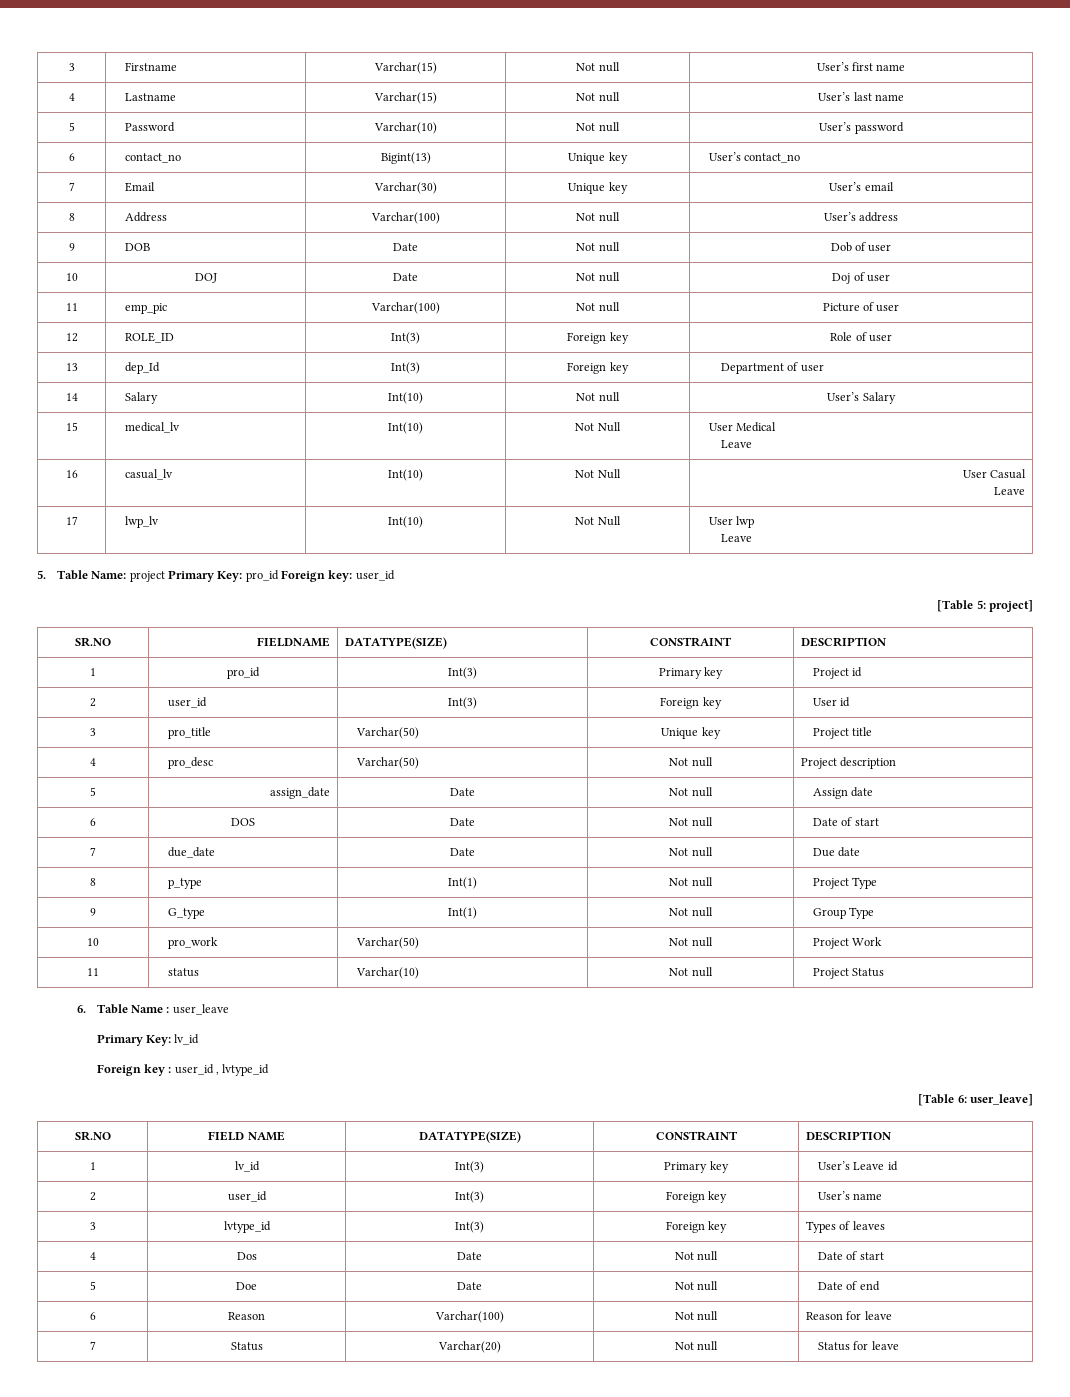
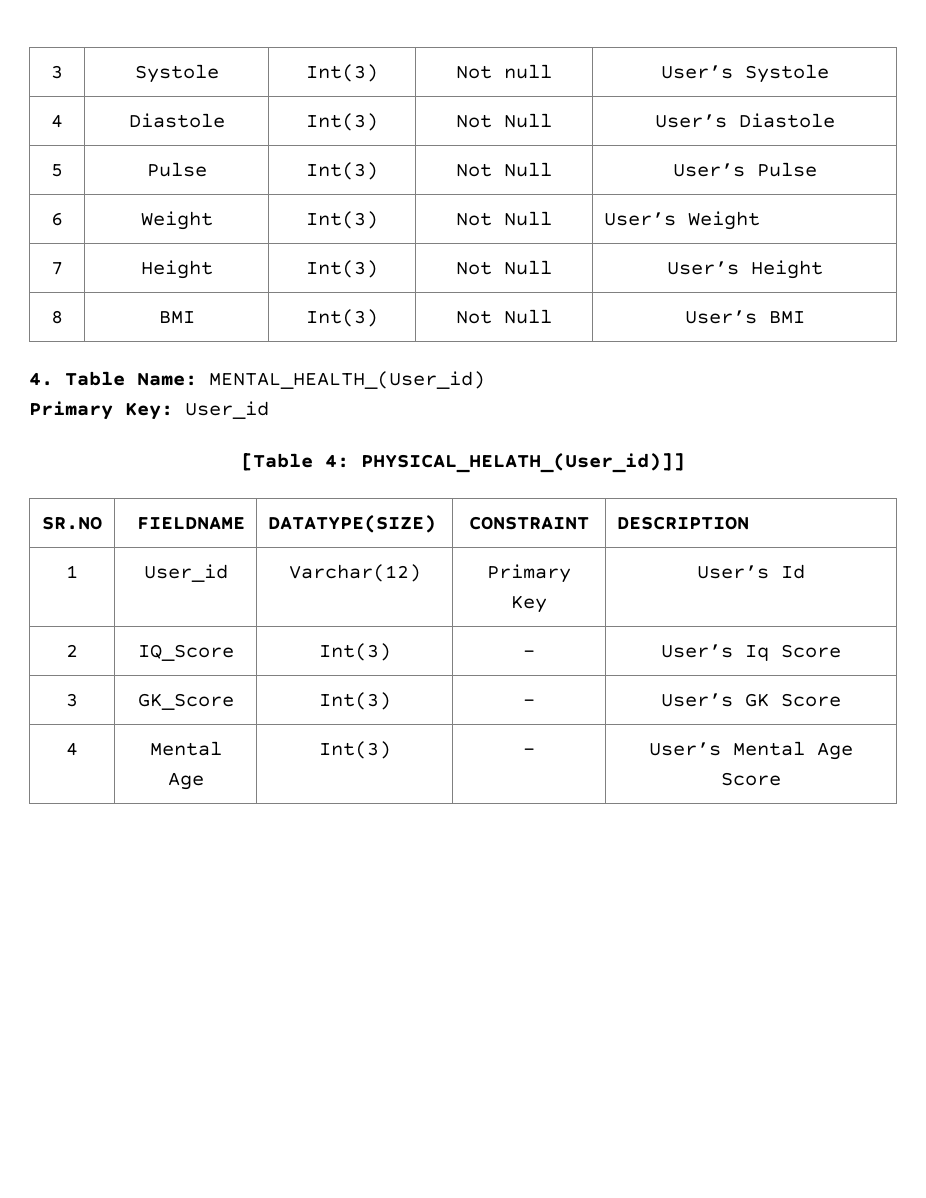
[68,63,75,71] [124,62,177,71] [373,62,437,74] [576,62,620,72] [816,62,906,71] [68,93,75,101] [124,93,176,101] [373,92,437,104] [576,92,620,102] [818,92,904,101] [68,122,75,131] [124,122,175,132] [373,122,437,134] [576,122,620,132] [819,122,904,134] [68,153,75,161] [124,153,181,163] [380,152,431,164] [568,152,628,164] [708,152,801,163] [68,182,75,191] [124,182,155,192] [373,182,437,194] [568,182,628,194] [829,182,894,191] [68,213,75,221] [124,212,167,222] [370,212,440,224] [576,212,620,222] [823,212,899,222] [68,243,75,251] [124,243,150,251] [393,243,418,251] [576,242,620,252] [830,242,892,252] [65,273,78,281] [194,273,217,283] [393,273,418,281] [576,272,620,282] [832,272,890,284] [65,303,78,311] [124,303,167,314] [370,302,440,314] [576,302,620,312] [822,302,900,312] [65,333,78,342] [124,332,174,343] [391,332,420,344] [567,332,629,344] [830,332,892,342] [65,363,78,371] [124,362,160,374] [391,362,420,374] [567,362,629,374] [720,362,824,374] [65,393,78,401] [124,392,158,404] [388,392,423,404] [576,392,620,402] [827,392,896,404] [65,422,78,431] [124,422,180,433] [388,422,423,434] [575,422,621,432] [708,422,777,432] [720,440,752,448] [65,470,78,478] [124,469,173,480] [388,469,423,481] [575,469,621,479] [962,469,1026,479] [993,487,1025,495] [65,516,78,525] [124,516,159,528] [388,516,423,528] [575,516,621,526] [708,516,755,528] [720,534,752,542] [37,570,46,579] 3 | Firstname | Varchar(15) | Not null | User’s first name // 4 | Lastname | Varchar(15) | Not null | User’s last name // 5 | Password | Varchar(10) | Not null | User’s password // 6 | contact_no | Bigint(13) | Unique key | User’s contact_no // 7 | Email | Varchar(30) | Unique key | User’s email // 8 | Address | Varchar(100) | Not null | User’s address // 9 | DOB | Date | Not null | Dob of user // 10 | DOJ | Date | Not null | Doj of user // 11 | emp_pic | Varchar(100) | Not null | Picture of user // 12 | ROLE_ID | Int(3) | Foreign key | Role of user // 13 | dep_Id | Int(3) | Foreign key | Department of user // 14 | Salary | Int(10) | Not null | User’s Salary // 15 | medical_lv | Int(10) | Not Null | User Medical // Leave // 16 | casual_lv | Int(10) | Not Null | User Casual // Leave // 17 | lwp_lv | Int(10) | Not Null | User lwp // Leave // 5. -> [51,65,63,79] [134,64,219,83] [306,64,378,82] [456,64,552,79] [660,64,829,83] [51,114,63,128] [128,113,225,128] [306,113,378,131] [456,113,552,128] [654,113,835,128] [51,164,63,177] [146,162,207,177] [306,162,378,180] [456,162,552,177] [672,162,817,177] [51,212,63,226] [140,211,213,230] [306,211,378,229] [456,211,552,226] [603,211,760,230] [51,262,63,275] [140,260,213,279] [306,260,378,278] [456,260,552,275] [666,260,823,279] [51,310,63,324] [158,311,195,324] [306,309,378,327] [456,309,552,324] [684,310,805,324] [29,372,53,386] 3 | Systole | Int(3) | Not null | User’s Systole // 4 | Diastole | Int(3) | Not Null | User’s Diastole // 5 | Pulse | Int(3) | Not Null | User’s Pulse // 6 | Weight | Int(3) | Not Null | User’s Weight // 7 | Height | Int(3) | Not Null | User’s Height // 8 | BMI | Int(3) | Not Null | User’s BMI // 4.
[129,570,395,582] [937,600,1033,612] project Primary Key: pro_id Foreign key: user_id // [Table 5: project] -> [209,371,485,389] [29,401,269,420] [241,453,685,473] MENTAL_HEALTH_(User_id) // Primary Key: User_id // [Table 4: PHYSICAL_HELATH_(User_id)]]
[227,667,260,679] [448,667,477,679] [658,667,724,679] [812,667,863,679] [90,698,96,707] [167,697,207,708] [448,697,477,709] [660,697,722,709] [812,697,851,707] [90,728,96,736] [167,727,211,739] [355,727,419,739] [661,727,721,739] [812,727,873,739] [90,758,96,766] [167,757,213,769] [355,757,419,769] [669,757,713,767] [801,757,897,769] [90,787,96,796] [269,787,330,799] [450,788,475,796] [669,787,713,797] [812,787,874,799] [90,818,96,826] [231,818,255,826] [450,818,475,826] [669,817,713,827] [812,817,879,826] [90,847,96,856] [167,847,215,858] [450,848,475,856] [669,847,713,857] [812,847,861,857] [90,878,96,886] [167,878,202,889] [448,877,477,889] [669,877,713,887] [812,877,878,889] [90,908,96,916] [167,908,205,919] [448,907,477,919] [669,907,713,917] [812,907,875,919] [87,938,99,946] [167,937,218,949] [355,937,419,949] [669,937,713,947] [812,937,883,949] [87,968,99,976] [167,968,199,977] [355,967,419,979] [669,967,713,977] [812,968,885,979] [76,1004,229,1015] [96,1034,200,1046] [96,1064,270,1076] [918,1094,1033,1106] [74,1131,111,1141] [208,1131,285,1141] [418,1131,521,1143] [655,1131,738,1141] [806,1131,892,1141] [89,1162,96,1170] [234,1161,260,1172] [455,1161,484,1173] [664,1161,729,1173] [817,1161,898,1171] [89,1192,96,1201] [227,1191,267,1202] [455,1191,484,1203] [665,1191,728,1203] [817,1191,883,1200] [89,1222,96,1230] [223,1221,271,1233] [455,1221,484,1233] [665,1221,728,1233] [806,1221,885,1233] [89,1252,96,1260] [236,1252,257,1260] [457,1252,482,1260] [674,1251,719,1261] [817,1251,884,1260] [89,1281,96,1290] [236,1282,257,1290] [457,1282,482,1290] [674,1281,719,1291] [817,1281,880,1291] [89,1312,96,1320] [228,1312,265,1320] [434,1311,504,1323] [674,1311,719,1321] [806,1311,892,1320] [89,1341,96,1350] [230,1342,263,1351] [437,1341,501,1353] [674,1341,719,1351] [817,1341,899,1351] pro_id | Int(3) | Primary key | Project id // 2 | user_id | Int(3) | Foreign key | User id // 3 | pro_title | Varchar(50) | Unique key | Project title // 4 | pro_desc | Varchar(50) | Not null | Project description // 5 | assign_date | Date | Not null | Assign date // 6 | DOS | Date | Not null | Date of start // 7 | due_date | Date | Not null | Due date // 8 | p_type | Int(1) | Not null | Project Type // 9 | G_type | Int(1) | Not null | Group Type // 10 | pro_work | Varchar(50) | Not null | Project Work // 11 | status | Varchar(10) | Not null | Project Status // 6. Table Name : user_leave // Primary Key: lv_id // Foreign key : user_id , lvtype_id // [Table 6: user_leave] // SR.NO | FIELD NAME | DATATYPE(SIZE) | CONSTRAINT | DESCRIPTION // 1 | lv_id | Int(3) | Primary key | User’s Leave id // 2 | user_id | Int(3) | Foreign key | User’s name // 3 | lvtype_id | Int(3) | Foreign key | Types of leaves // 4 | Dos | Date | Not null | Date of start // 5 | Doe | Date | Not null | Date of end // 6 | Reason | Varchar(100) | Not null | Reason for leave // 7 | Status | Varchar(20) | Not null | Status for leave -> [143,564,228,582] [288,564,421,582] [487,564,571,583] [511,595,547,613] [697,564,805,579] [66,644,78,657] [137,644,234,661] [318,643,391,661] [523,650,535,657] [661,644,841,661] [66,693,78,707] [137,693,234,710] [318,692,391,710] [523,699,535,706] [661,693,841,707] [66,742,78,756] [149,741,222,756] [167,772,204,790] [318,741,391,759] [523,748,535,755] [649,741,853,760] [721,772,781,786] User_id | Varchar(12) | Primary Key | User’s Id // 2 | IQ_Score | Int(3) | - | User’s Iq Score // 3 | GK_Score | Int(3) | - | User’s GK Score // 4 | Mental Age | Int(3) | - | User’s Mental Age Score

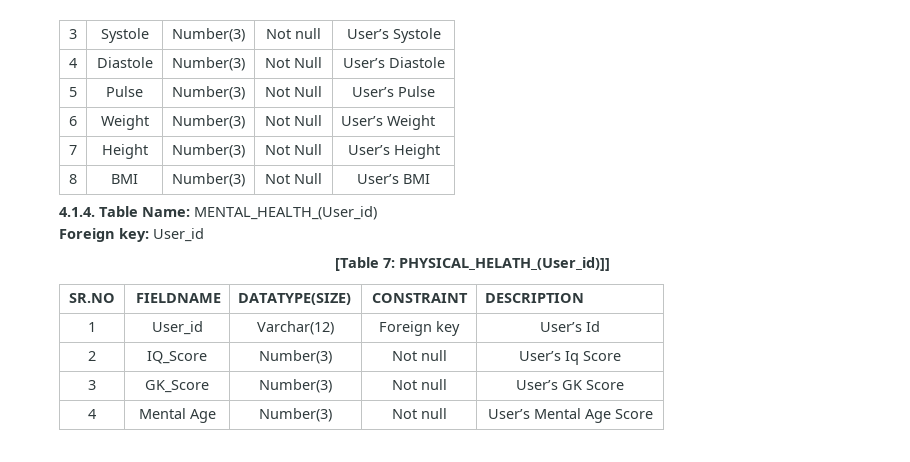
[306,64,378,82] Int(3) -> [172,28,245,42] Number(3)
[306,113,378,131] Int(3) -> [172,57,245,71] Number(3)
[306,162,378,180] Int(3) -> [172,86,245,100] Number(3)
[306,211,378,229] Int(3) -> [172,115,245,129] Number(3)
[306,260,378,278] Int(3) -> [172,144,245,158] Number(3)
[306,309,378,327] Int(3) -> [172,173,245,187] Number(3)
[29,372,53,386] 4. -> [59,207,95,217] 4.1.4.
[29,401,173,420] Primary Key: -> [59,228,149,242] Foreign key:
[325,454,349,468] 4: -> [383,258,395,268] 7:
[487,564,571,583] [511,595,547,613] Primary Key -> [379,321,460,336] Foreign key
[318,643,391,661] [523,650,535,657] Int(3) | - -> [259,350,332,364] [391,350,447,361] Number(3) | Not null
[318,692,391,710] [523,699,535,706] Int(3) | - -> [259,379,332,393] [391,379,447,390] Number(3) | Not null
[318,741,391,759] [523,748,535,755] Int(3) | - -> [259,408,332,422] [391,408,447,419] Number(3) | Not null

